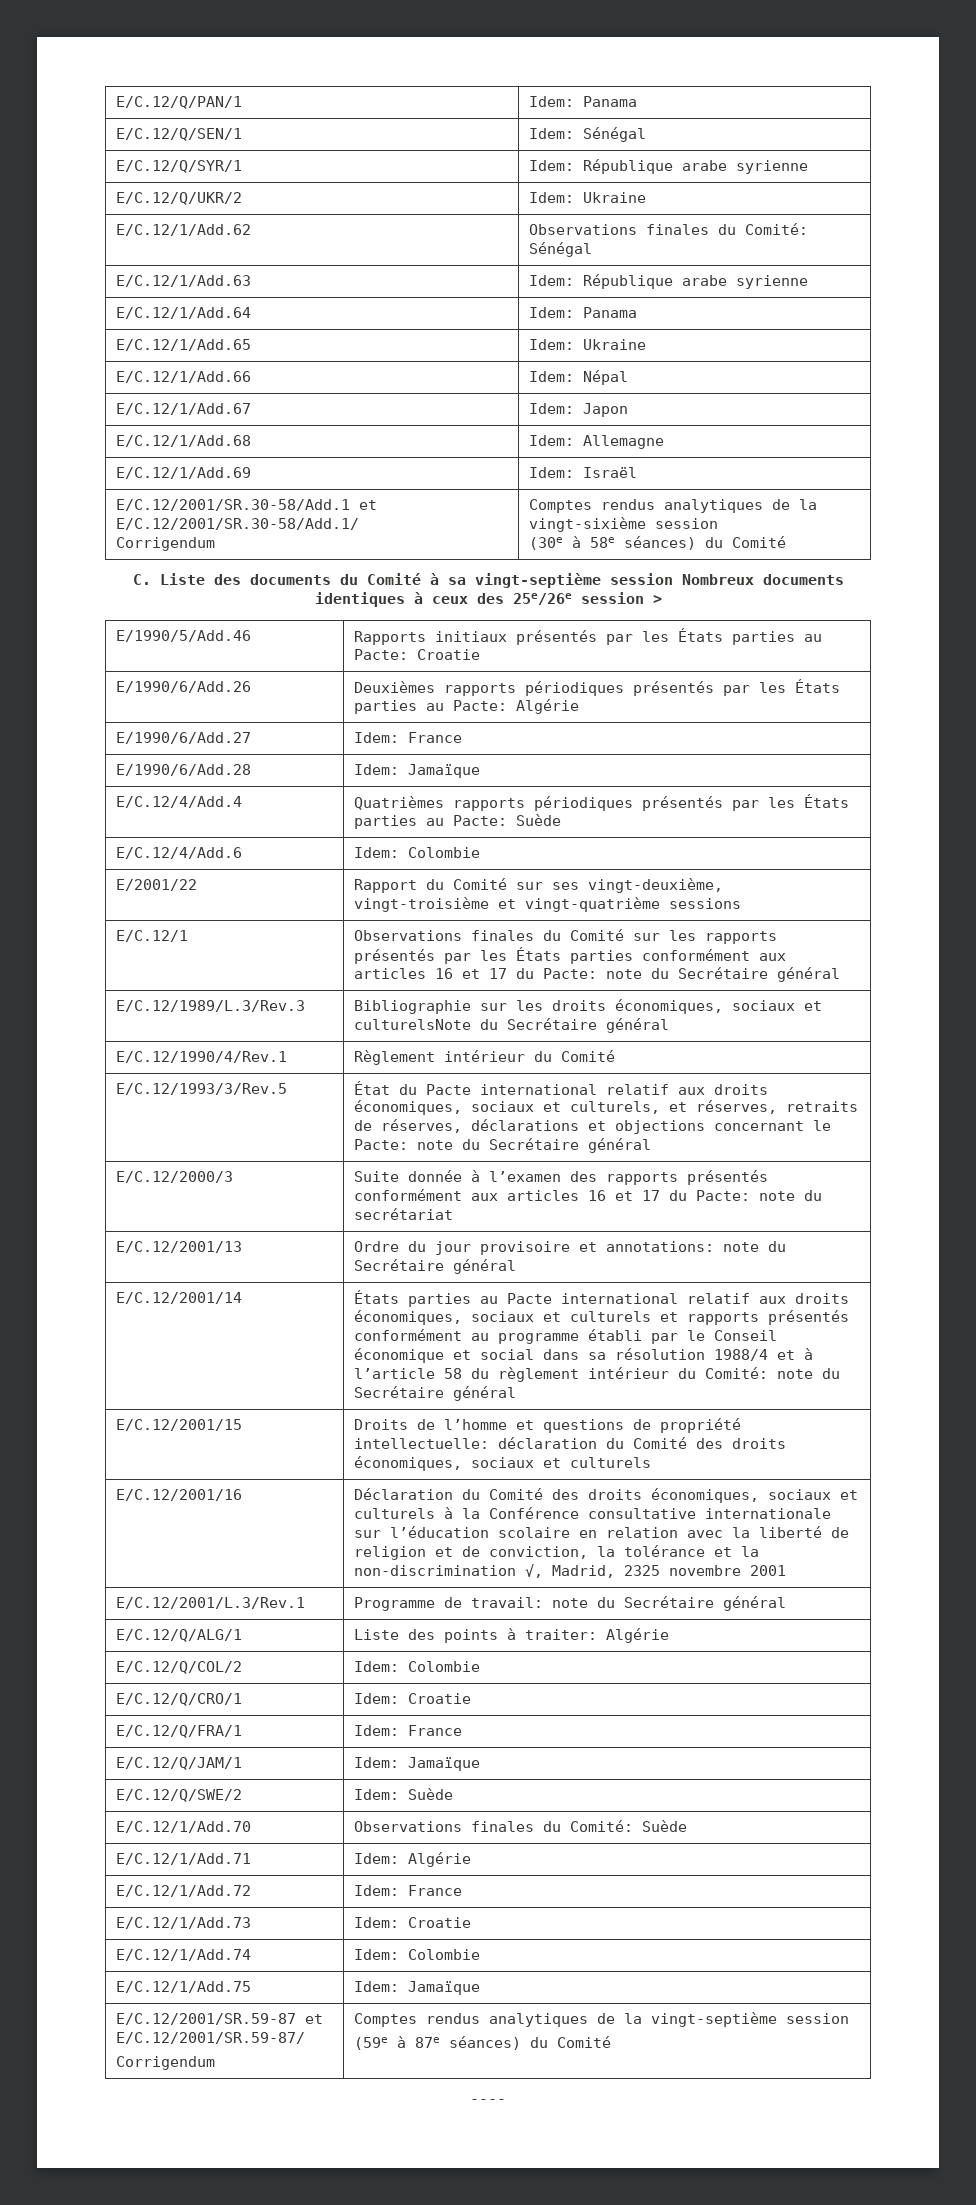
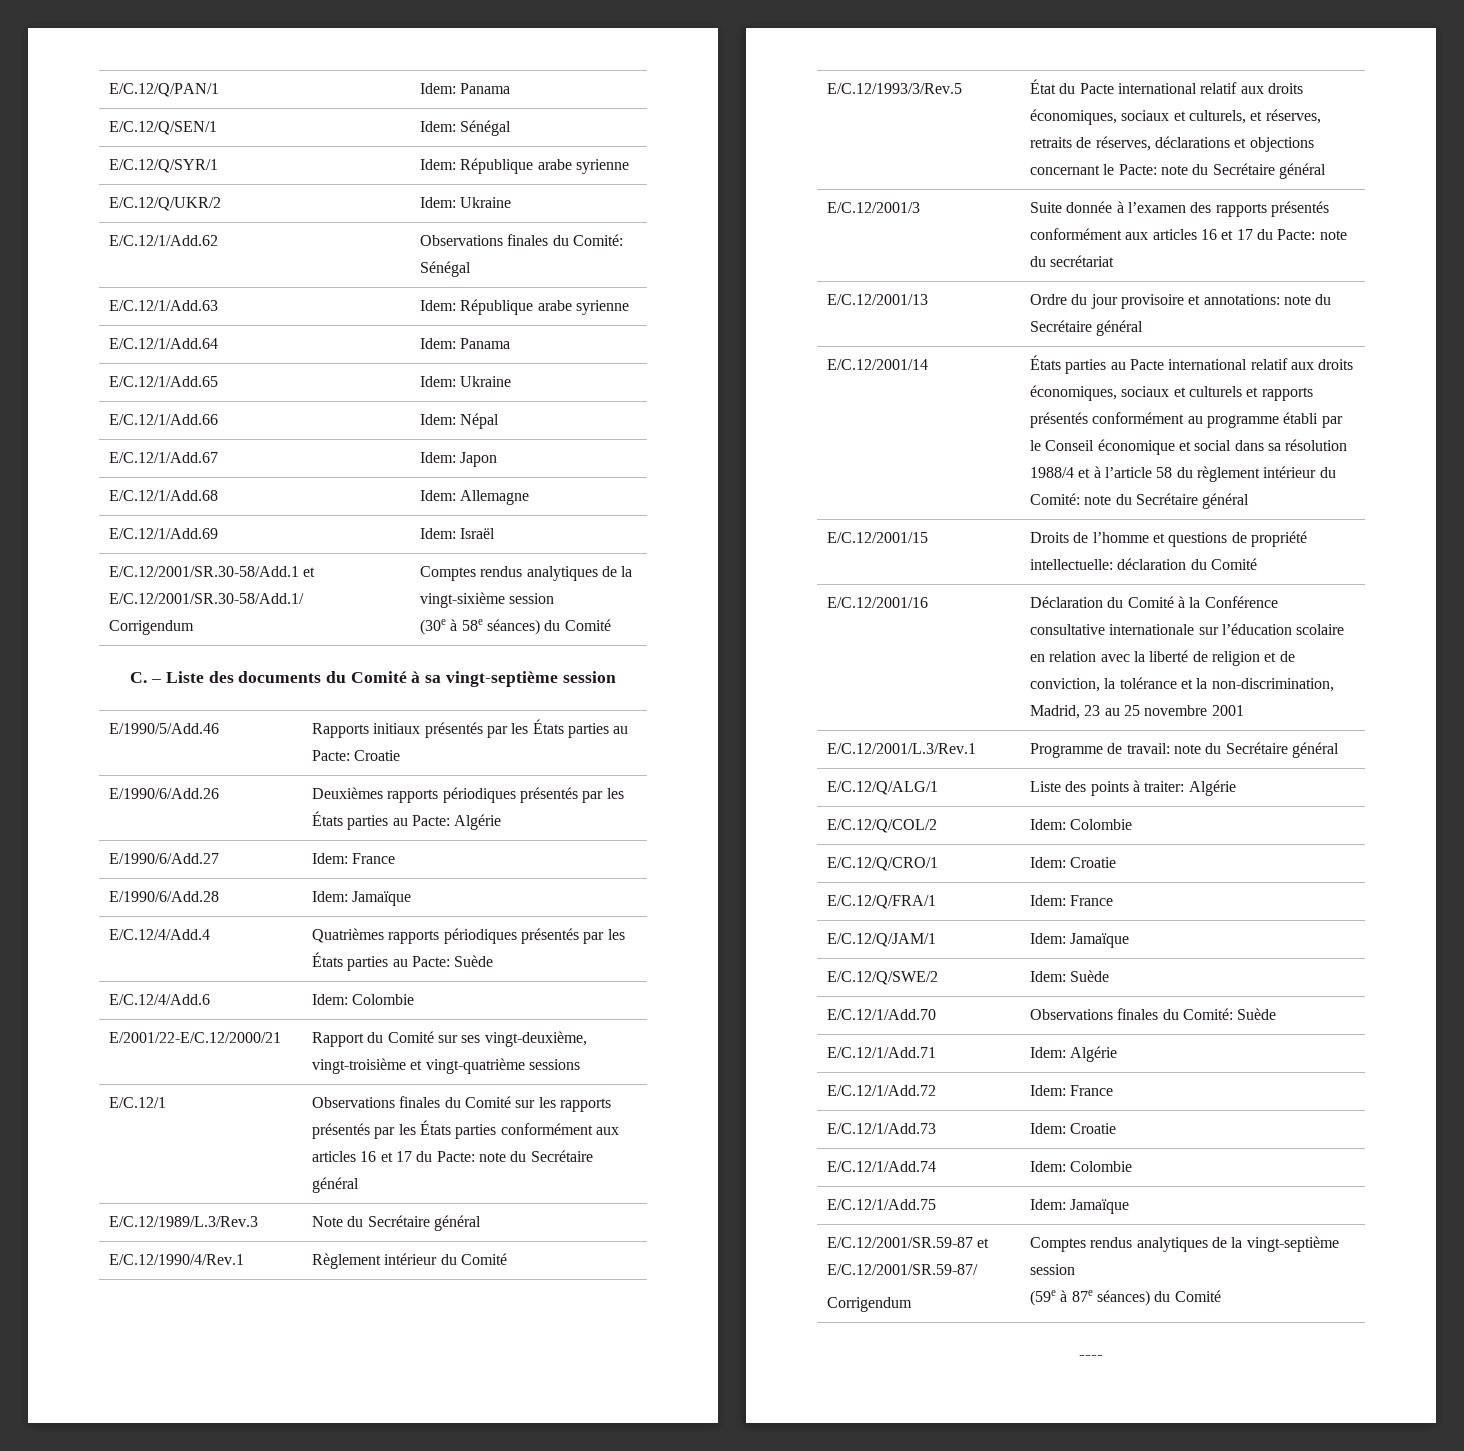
(151, 579) none -> [151,679,162,683] –
[681,574,844,585] [314,592,662,607] Nombreux documents identiques à ceux des 25e/26e session > -> (616, 677) none
[116,879,198,891] E/2001/22 -> [109,1032,282,1043] E/2001/22-E/C.12/2000/21
[354,999,823,1014] [354,1019,472,1030] Bibliographie sur les droits économiques, sociaux et culturelsNote -> [312,1216,344,1227] Note
[116,1171,234,1183] E/C.12/2000/3 -> [827,202,921,213] E/C.12/2001/3
[696,1438,787,1449] [354,1456,652,1471] [116,1489,243,1501] [354,1488,859,1503] [354,1508,436,1519] des droits économiques, sociaux et culturels // E/C.12/2001/16 | Déclaration du Comité des droits économiques, sociaux et culturels -> [827,597,929,608] [1030,596,1174,608] // E/C.12/2001/16 | Déclaration du Comité
[354,1564,661,1578] non-discrimination √, Madrid, 2325 -> [1211,678,1334,692] [1030,705,1141,719] non-discrimination, Madrid, 23 au 25

